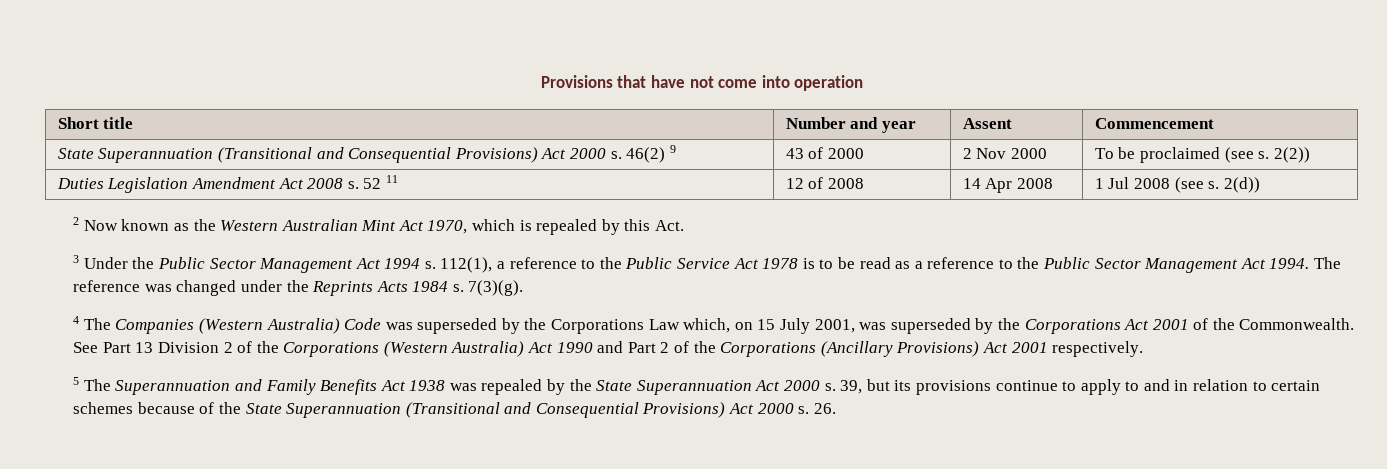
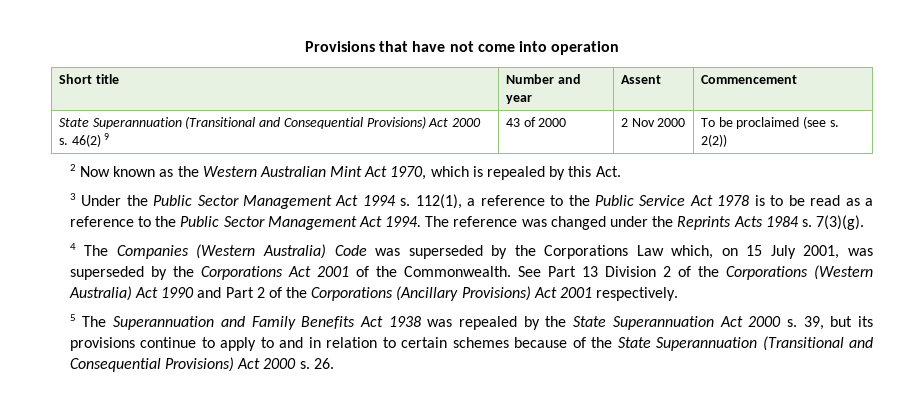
[56,175,398,193] [785,177,865,189] [962,178,1054,193] [1094,177,1260,193] // Duties Legislation Amendment Act 2008 s. 52 11 | 12 of 2008 | 14 Apr 2008 | 1 Jul 2008 (see s. 2(d)) -> (727, 140) none

